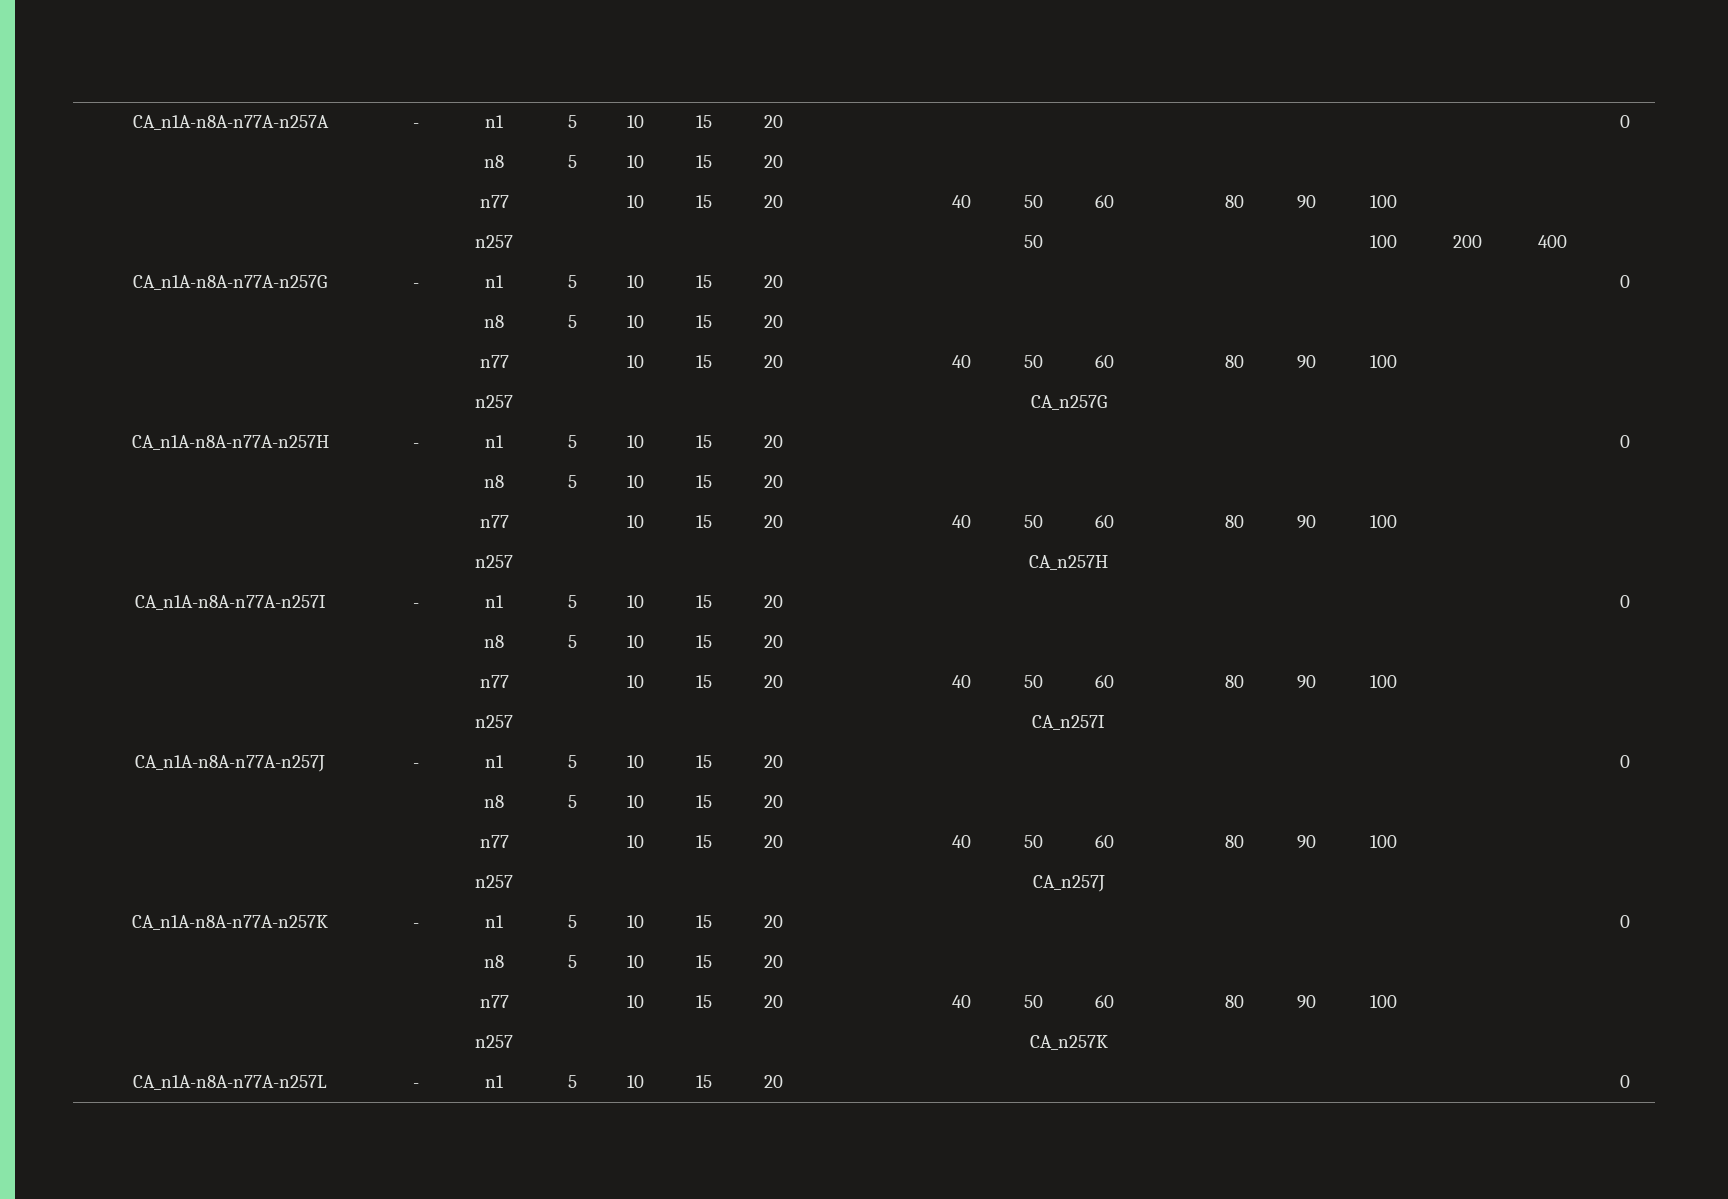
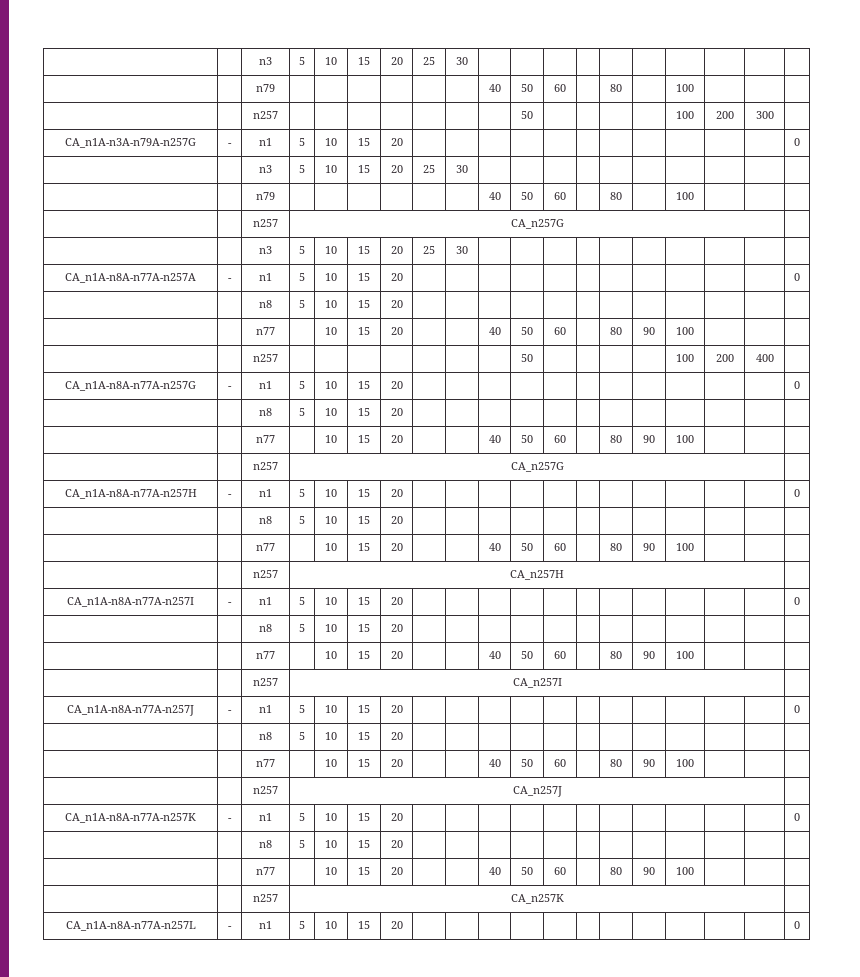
(132, 122) none -> [259,57,272,65] [299,57,305,65] [325,57,337,65] [358,57,370,65] [390,57,403,65] [423,57,435,65] [456,57,468,65] [256,84,275,92] [488,84,501,92] [521,84,533,92] [554,84,566,92] [610,84,622,92] [676,84,694,92] [253,111,278,119] [521,111,533,119] [676,111,694,119] [715,111,734,119] [755,111,774,119] [65,138,196,148] [228,143,232,146] [259,138,272,146] [299,138,305,146] [325,138,337,146] [358,138,370,146] [390,138,403,146] [794,138,800,146] [259,165,272,173] [299,165,305,173] [325,165,337,173] [358,165,370,173] [390,165,403,173] [423,165,435,173] [456,165,468,173] [256,192,275,200] [488,192,501,200] [521,192,533,200] [554,192,566,200] [610,192,622,200] [676,192,694,200] [253,219,278,227] [510,219,564,229] [259,246,272,254] [299,246,305,254] [325,246,337,254] [358,246,370,254] [390,246,403,254] [423,246,435,254] [456,246,468,254] | | n3 | 5 | 10 | 15 | 20 | 25 | 30 | | | | | | | | | | // | | n79 | | | | | | | 40 | 50 | 60 | | 80 | | 100 | | | // | | n257 | | | | | | | | 50 | | | | | 100 | 200 | 300 | // CA_n1A-n3A-n79A-n257G | - | n1 | 5 | 10 | 15 | 20 | | | | | | | | | | | | 0 // | | n3 | 5 | 10 | 15 | 20 | 25 | 30 | | | | | | | | | | // | | n79 | | | | | | | 40 | 50 | 60 | | 80 | | 100 | | | // | | n257 | CA_n257G | // | | n3 | 5 | 10 | 15 | 20 | 25 | 30 | | | | | | | | | | //

